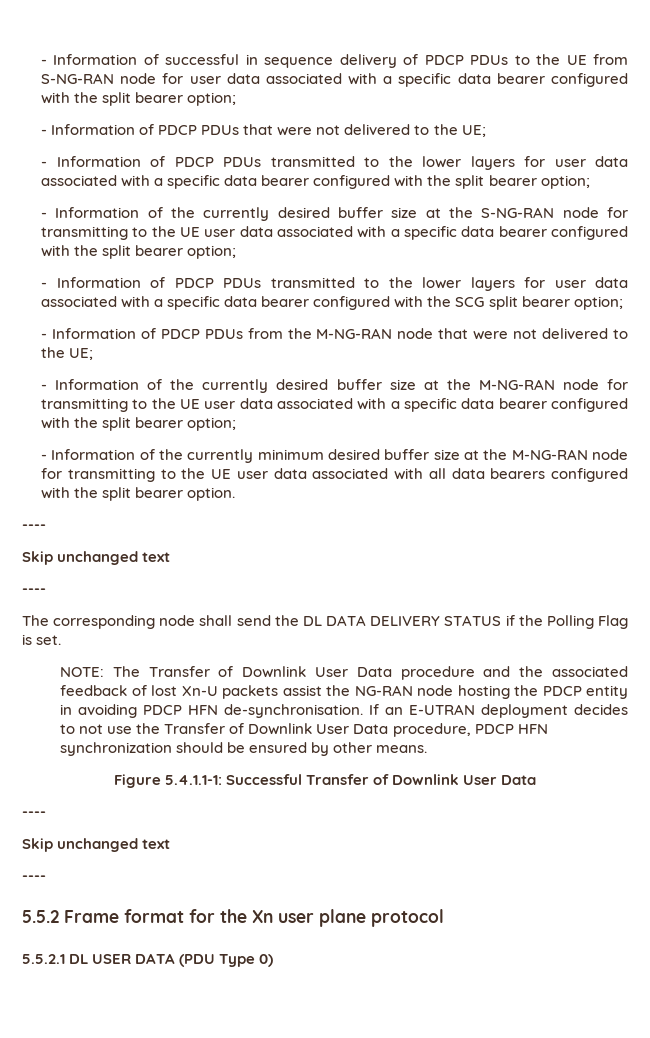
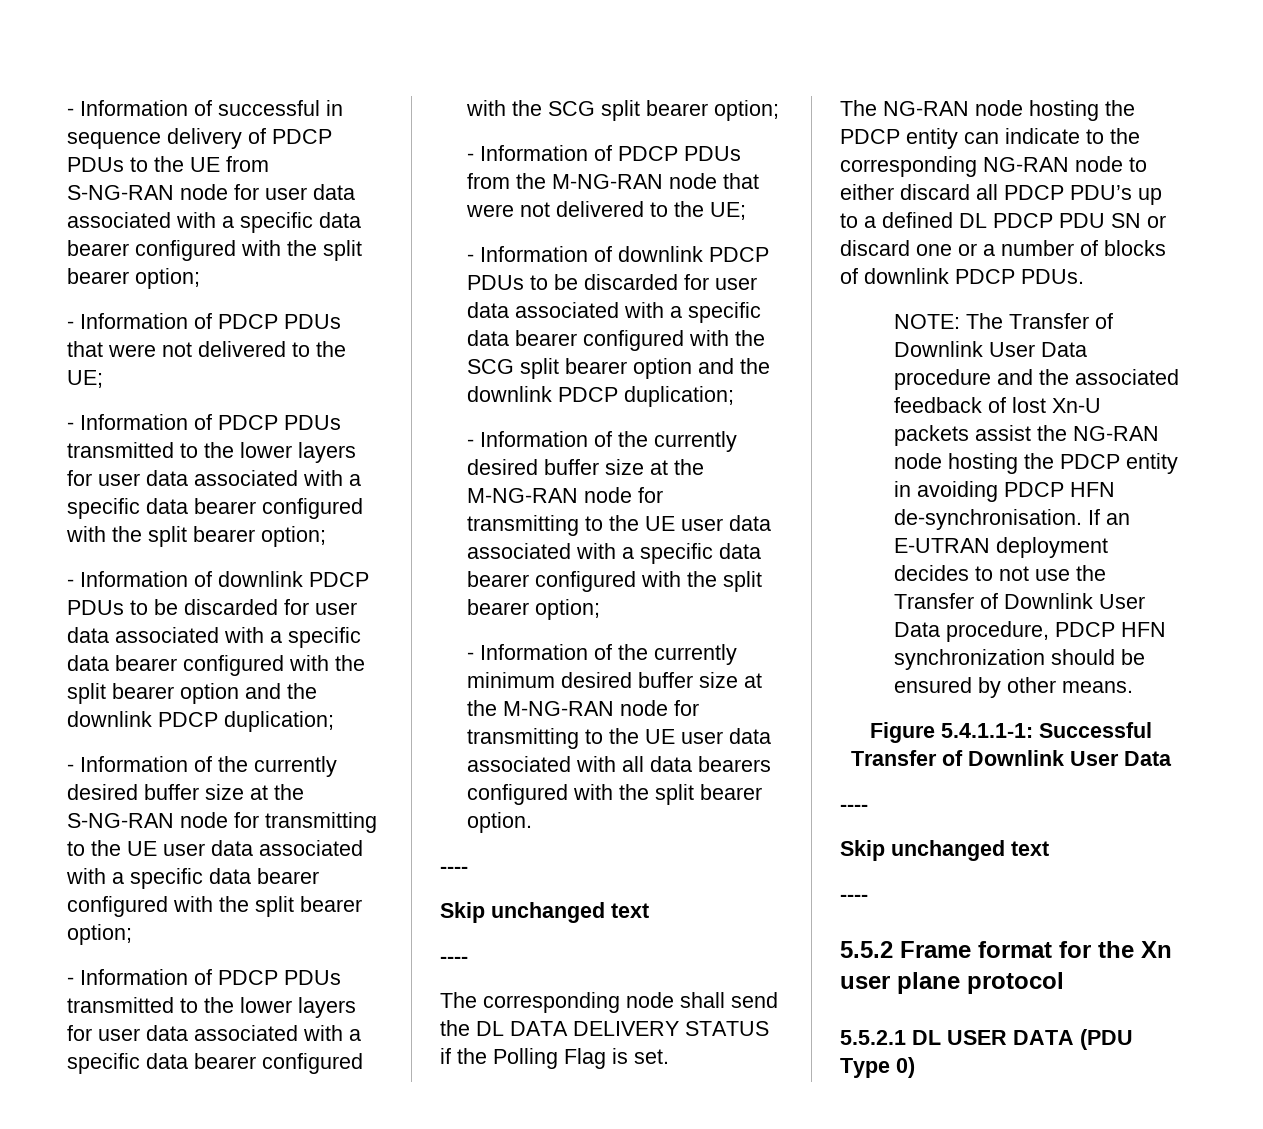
(590, 182) none -> [67,571,370,587] [67,599,358,615] [67,627,362,648] [67,655,366,676] [67,683,318,704] [67,711,335,732] // - Information of downlink PDCP PDUs to be discarded for user data associated with a specific data bearer configured with the split bearer option and the downlink PDCP duplication;
(94, 354) none -> [467,246,770,262] [467,274,758,290] [467,302,762,323] [467,330,766,351] [467,358,771,379] [467,386,735,407] // - Information of downlink PDCP PDUs to be discarded for user data associated with a specific data bearer configured with the SCG split bearer option and the downlink PDCP duplication;
(62, 640) none -> [840,100,1135,121] [840,128,1140,149] [840,156,1147,177] [840,184,1162,205] [840,212,1166,228] [840,240,1166,256] [840,268,1084,284] // The NG-RAN node hosting the PDCP entity can indicate to the corresponding NG-RAN node to either discard all PDCP PDU’s up to a defined DL PDCP PDU SN or discard one or a number of blocks of downlink PDCP PDUs.

